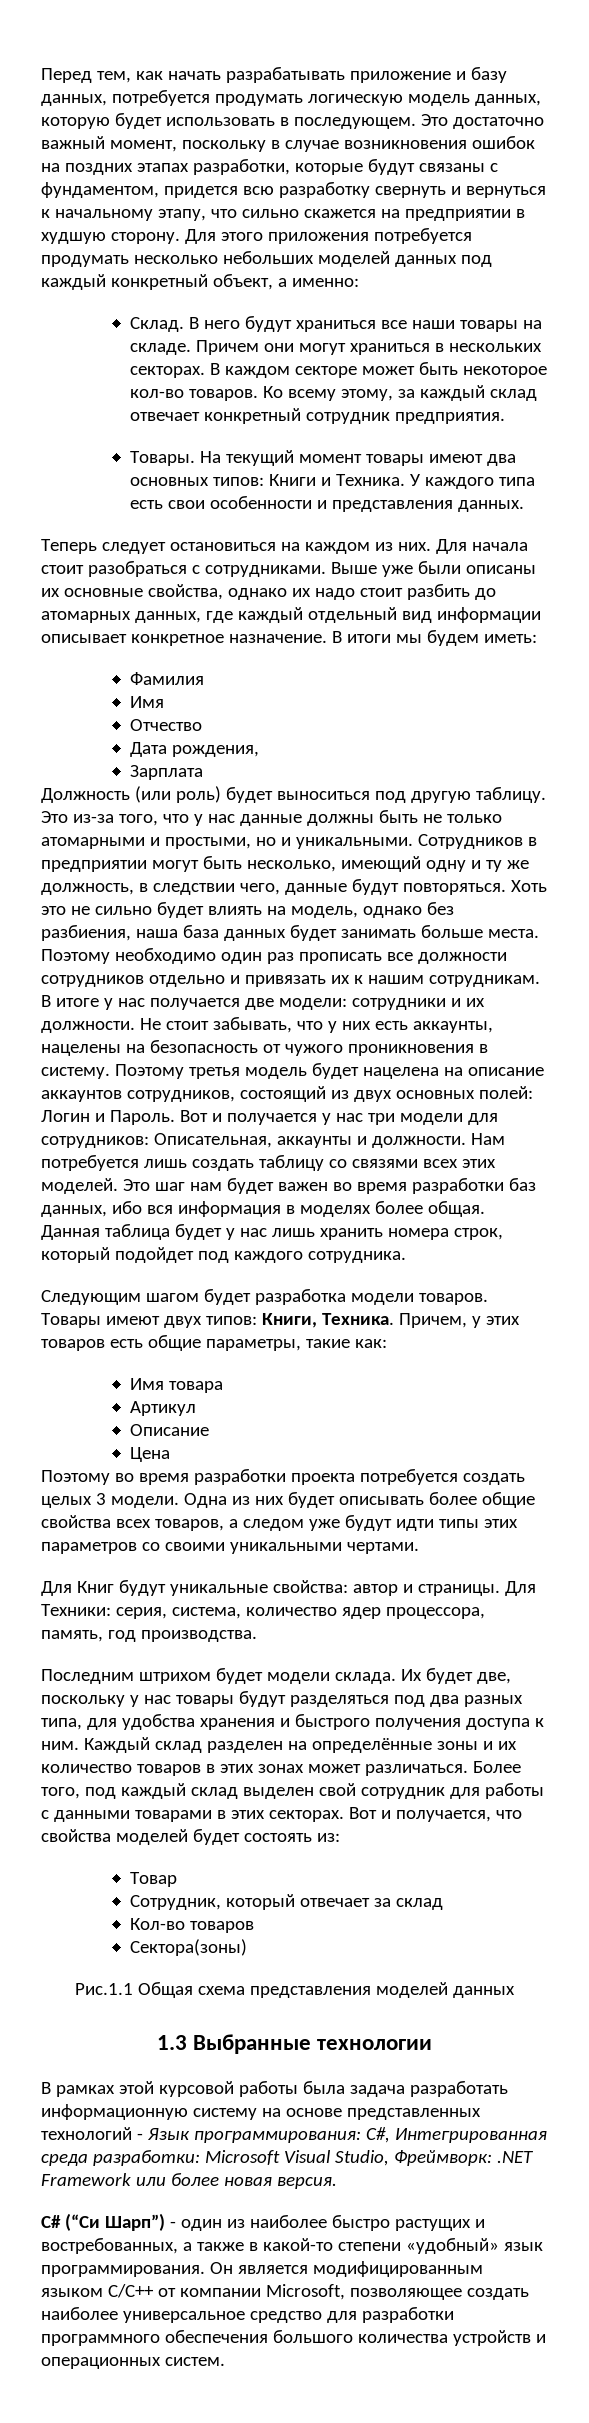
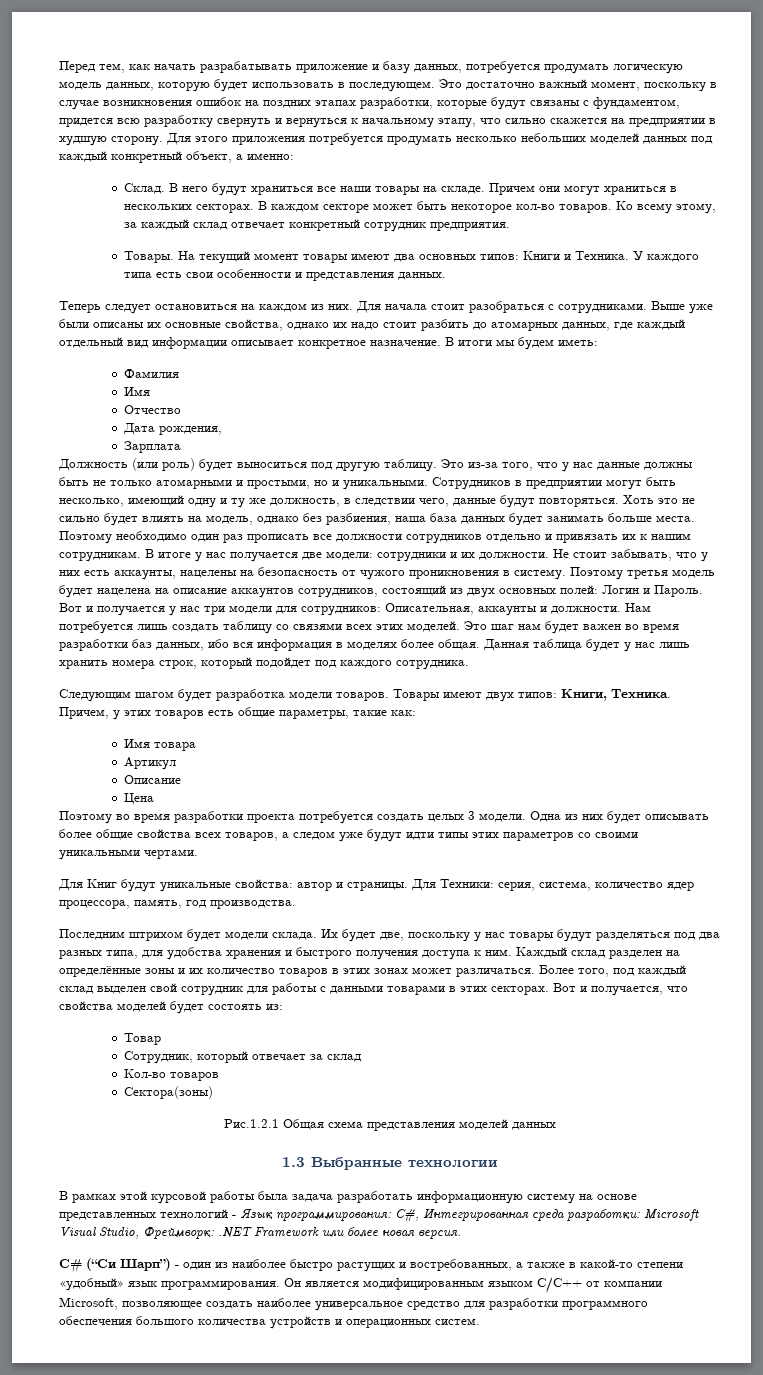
[75,1983,134,1995] Рис.1.1 -> [223,1119,279,1128] Рис.1.2.1

